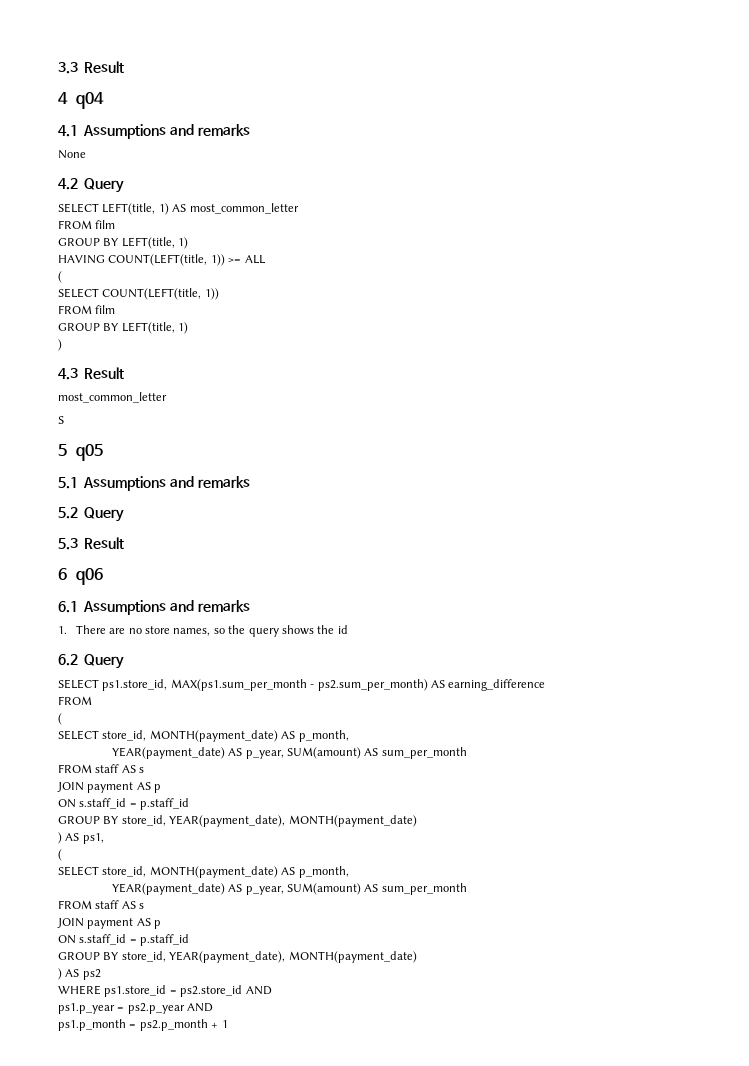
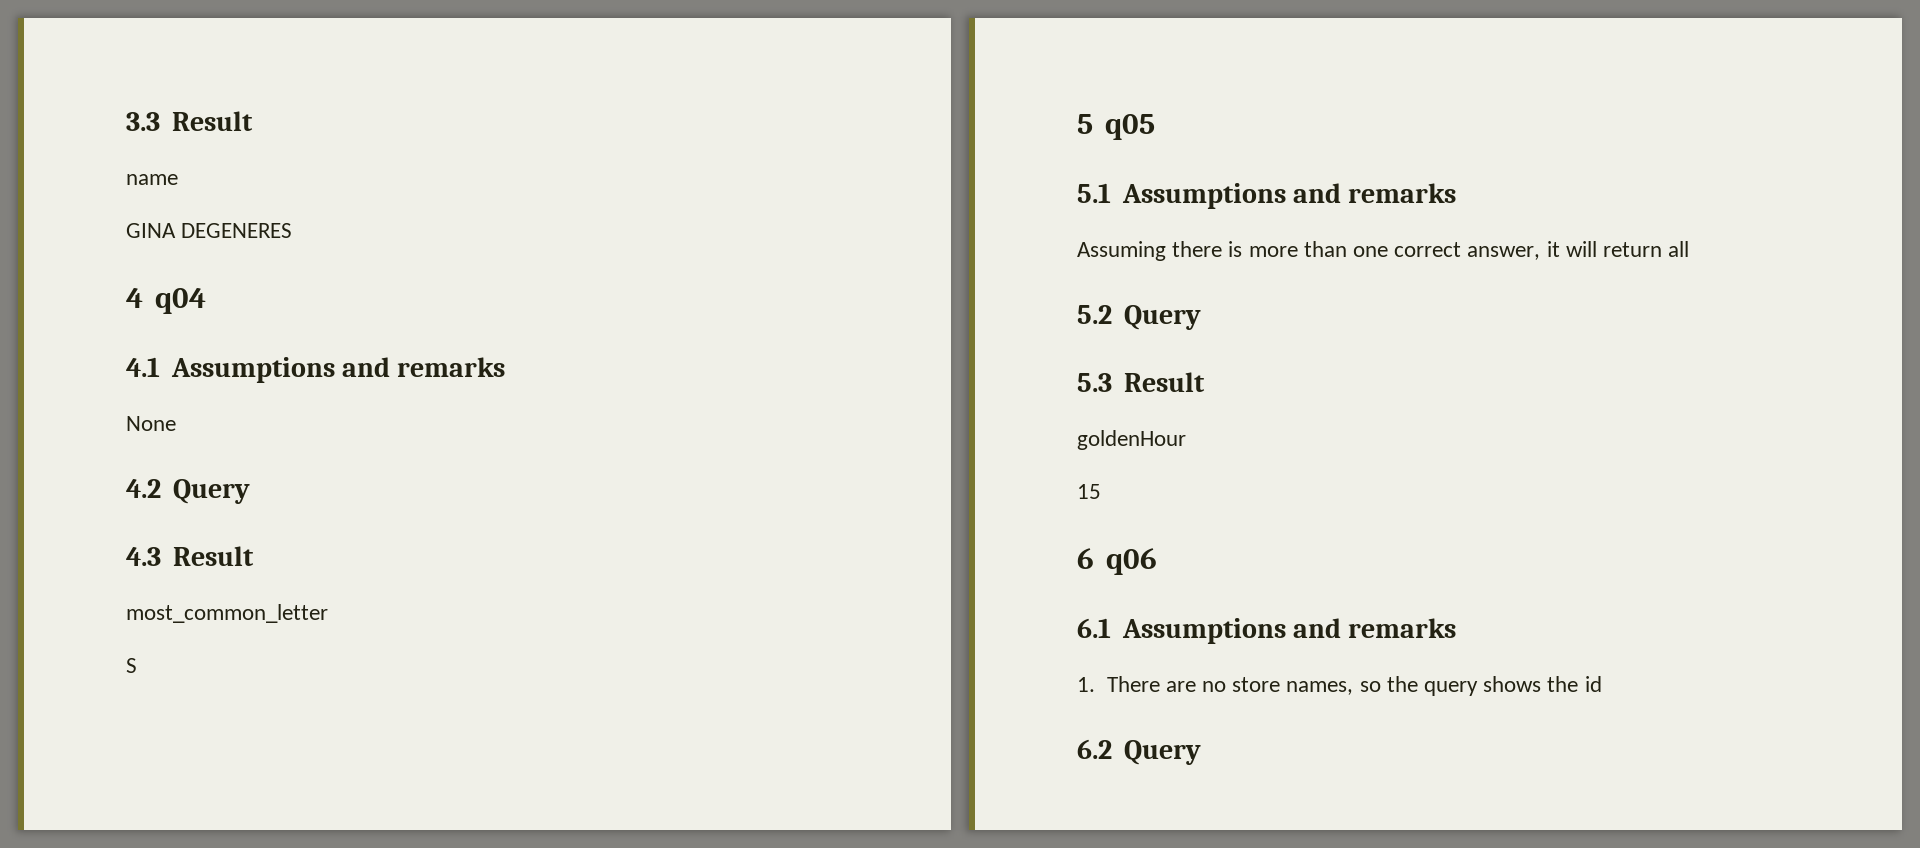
(125, 67) none -> [126,174,178,185] [126,223,293,238] // name // GINA DEGENERES
[58,203,299,215] [58,220,116,229] [58,237,189,249] [58,254,266,266] [58,271,62,283] [58,288,219,300] [58,305,116,314] [58,322,189,334] [58,339,62,351] // SELECT LEFT(title, 1) AS most_common_letter // FROM film // GROUP BY LEFT(title, 1) // HAVING COUNT(LEFT(title, 1)) >= ALL // ( // SELECT COUNT(LEFT(title, 1)) // FROM film // GROUP BY LEFT(title, 1) // ) -> (250, 491) none
(250, 482) none -> [1077,241,1690,261] // Assuming there is more than one correct answer, it will return all
(125, 543) none -> [1077,430,1186,450] [1077,484,1101,499] // goldenHour // 15
[58,679,546,691] [58,696,92,705] [58,713,62,725] [58,730,349,742] [111,747,467,759] [58,764,145,773] [57,782,162,793] [58,798,190,810] [58,815,417,827] [58,832,104,844] [58,849,62,861] [58,866,349,878] [111,883,467,895] [58,900,145,909] [57,918,162,929] [58,934,190,946] [58,951,417,963] [58,968,101,980] [58,985,272,997] [58,1003,214,1014] [58,1019,228,1031] // SELECT ps1.store_id, MAX(ps1.sum_per_month - ps2.sum_per_month) AS earning_difference // FROM // ( // SELECT store_id, MONTH(payment_date) AS p_month, // YEAR(payment_date) AS p_year, SUM(amount) AS sum_per_month // FROM staff AS s // JOIN payment AS p // ON s.staff_id = p.staff_id // GROUP BY store_id, YEAR(payment_date), MONTH(payment_date) // ) AS ps1, // ( // SELECT store_id, MONTH(payment_date) AS p_month, // YEAR(payment_date) AS p_year, SUM(amount) AS sum_per_month // FROM staff AS s // JOIN payment AS p // ON s.staff_id = p.staff_id // GROUP BY store_id, YEAR(payment_date), MONTH(payment_date) // ) AS ps2 // WHERE ps1.store_id = ps2.store_id AND // ps1.p_year = ps2.p_year AND // ps1.p_month = ps2.p_month + 1 -> (1201, 752) none

